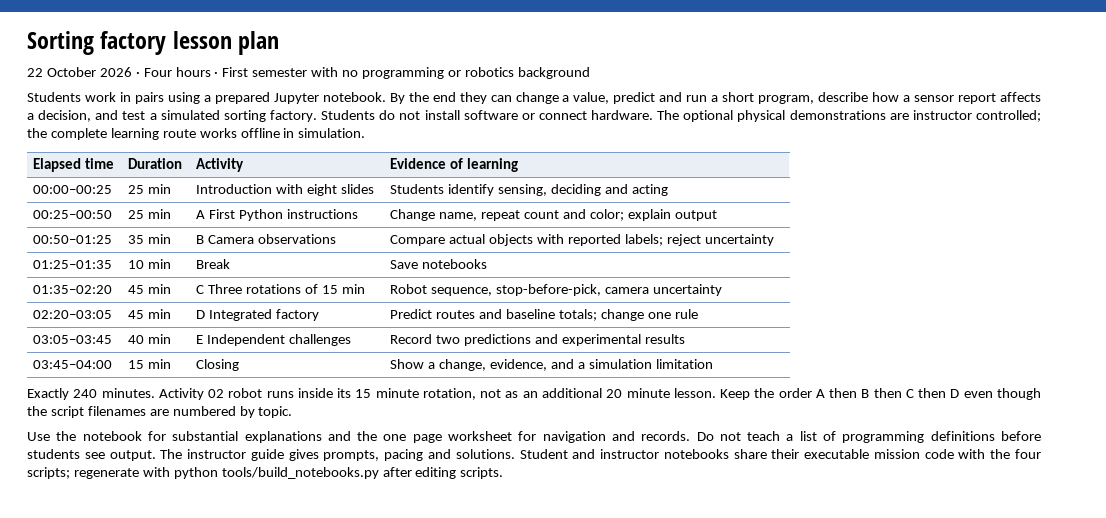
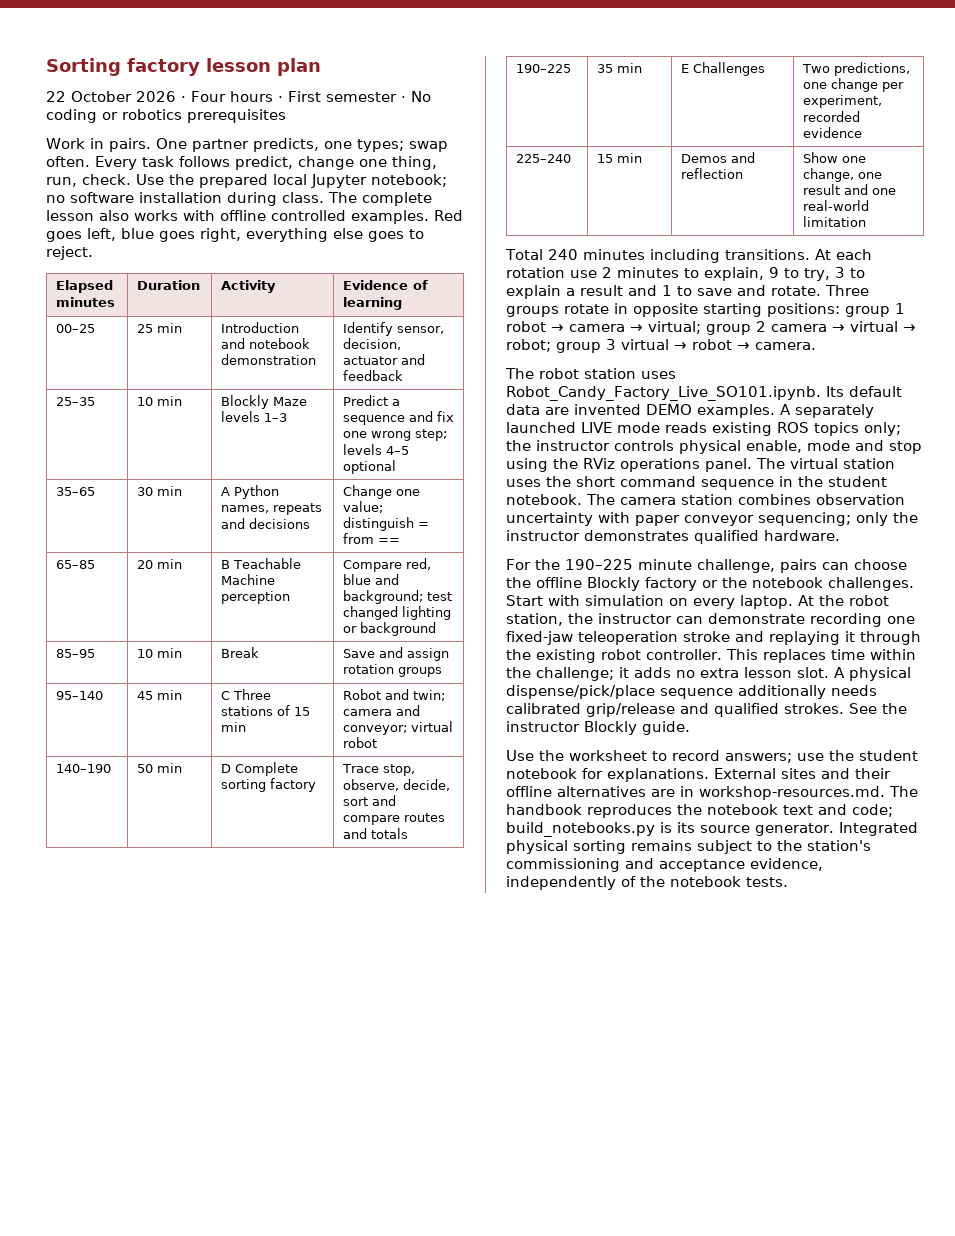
[311,67,590,79] [27,92,1041,104] [27,110,1041,122] [27,128,366,140] with no programming or robotics background // Students work in pairs using a prepared Jupyter notebook. By the end they can change a value, predict and run a short program, describe how a sensor report affects a decision, and test a simulated sorting factory. Students do not install software or connect hardware. The optional physical demonstrations are instructor controlled; the complete learning route works offline in simulation. -> [400,91,431,102] [46,109,286,123] [46,138,448,152] [46,156,437,170] [46,174,447,188] [46,192,432,206] [46,210,463,224] [46,228,424,242] [46,246,93,260] · No coding or robotics prerequisites // Work in pairs. One partner predicts, one types; swap often. Every task follows predict, change one thing, run, check. Use the prepared local Jupyter notebook; no software installation during class. The complete lesson also works with offline controlled examples. Red goes left, blue goes right, everything else goes to reject.
[85,158,115,169] time -> [55,297,115,307] minutes
[33,185,113,194] 00:00–00:25 -> [55,324,95,333] 00–25
[276,184,374,196] [390,184,668,196] [33,210,113,219] [128,209,172,219] [196,209,358,221] [390,209,717,221] [33,235,113,244] [128,234,172,244] [196,234,337,244] [390,234,774,246] [33,260,113,269] with eight slides | Students identify sensing, deciding and acting // 00:25–00:50 | 25 min | A First Python instructions | Change name, repeat count and color; explain output // 00:50–01:25 | 35 min | B Camera observations | Compare actual objects with reported labels; reject uncertainty // 01:25–01:35 -> [220,338,310,349] [220,354,316,365] [342,322,444,336] [342,338,401,350] [342,354,425,365] [342,370,403,381] [55,397,95,406] [136,396,182,406] [220,395,307,409] [220,411,287,422] [342,395,400,406] [342,411,454,425] [342,429,447,441] [342,444,409,455] [342,460,396,474] [55,487,95,496] [136,486,182,496] [220,485,279,499] [220,503,322,515] [220,518,310,529] [342,485,420,499] [342,501,383,513] [342,517,429,531] [342,533,400,544] [55,560,95,569] [136,559,182,569] [220,558,301,569] [220,574,275,585] [220,591,290,604] [342,558,431,572] [342,574,399,585] [342,590,452,604] [342,606,451,620] [342,622,436,636] [55,649,95,658] and notebook demonstration | Identify sensor, decision, actuator and feedback // 25–35 | 10 min | Blockly Maze levels 1–3 | Predict a sequence and fix one wrong step; levels 4–5 optional // 35–65 | 30 min | A Python names, repeats and decisions | Change one value; distinguish = from == // 65–85 | 20 min | B Teachable Machine perception | Compare red, blue and background; test changed lighting or background // 85–95
[422,259,488,269] [33,285,113,294] notebooks // 01:35–02:20 -> [378,647,449,661] [342,664,442,677] [55,691,103,700] and assign rotation groups // 95–140
[246,284,302,294] rotations -> [220,706,273,716] stations
[431,284,722,296] [33,310,113,319] [128,310,145,319] sequence, stop-before-pick, camera uncertainty // 02:20–03:05 | 45 -> [384,689,445,701] [342,705,420,716] [342,721,453,735] [342,737,377,748] [55,764,111,773] [136,764,153,773] and twin; camera and conveyor; virtual robot // 140–190 | 50
[209,309,273,321] Integrated -> [234,762,298,776] [220,779,266,792] Complete sorting
[390,309,698,321] [33,335,113,344] [128,334,172,344] [196,334,352,346] [390,334,685,346] [33,360,113,369] [128,359,172,369] [196,359,240,371] [390,359,713,371] [27,388,1041,400] [27,406,293,418] [27,431,1042,443] [27,449,1041,461] [27,467,504,479] Predict routes and baseline totals; change one rule // 03:05–03:45 | 40 min | E Independent challenges | Record two predictions and experimental results // 03:45–04:00 | 15 min | Closing | Show a change, evidence, and a simulation limitation // Exactly 240 minutes. Activity 02 robot runs inside its 15 minute rotation, not as an additional 20 minute lesson. Keep the order A then B then C then D even though the script filenames are numbered by topic. // Use the notebook for substantial explanations and the one page worksheet for navigation and records. Do not teach a list of programming definitions before students see output. The instructor guide gives prompts, pacing and solutions. Student and instructor notebooks share their executable mission code with the four scripts; regenerate with python tools/build_notebooks.py after editing scripts. -> [341,764,415,776] [342,779,450,791] [342,795,396,806] [342,813,445,825] [342,828,408,839] [515,64,571,73] [596,63,642,73] [680,62,765,76] [801,62,910,76] [802,78,904,92] [802,95,882,108] [802,111,860,122] [802,127,862,138] [515,154,571,163] [596,153,642,163] [680,152,755,163] [680,168,743,179] [802,152,866,163] [802,168,882,182] [802,184,896,195] [802,200,869,211] [802,216,866,227] [505,249,872,263] [506,267,865,281] [506,285,869,299] [506,303,905,317] [506,321,916,335] [506,339,816,353] [505,368,676,379] [506,386,902,401] [506,404,874,418] [506,422,901,436] [506,440,922,454] [506,458,895,472] [506,476,887,490] [506,494,905,505] [506,512,918,526] [506,530,840,544] [506,559,907,573] [506,577,914,591] [506,595,889,609] [506,613,915,627] [506,631,921,645] [506,649,916,663] [506,667,911,681] [506,685,877,699] [506,703,907,717] [506,721,690,735] [506,750,918,763] [506,768,891,782] [506,786,918,800] [506,804,893,818] [506,822,918,837] [506,840,871,854] [506,858,823,872] [506,876,788,890] Trace stop, observe, decide, sort and compare routes and totals // 190–225 | 35 min | E Challenges | Two predictions, one change per experiment, recorded evidence // 225–240 | 15 min | Demos and reflection | Show one change, one result and one real-world limitation // Total 240 minutes including transitions. At each rotation use 2 minutes to explain, 9 to try, 3 to explain a result and 1 to save and rotate. Three groups rotate in opposite starting positions: group 1 robot → camera → virtual; group 2 camera → virtual → robot; group 3 virtual → robot → camera. // The robot station uses Robot_Candy_Factory_Live_SO101.ipynb. Its default data are invented DEMO examples. A separately launched LIVE mode reads existing ROS topics only; the instructor controls physical enable, mode and stop using the RViz operations panel. The virtual station uses the short command sequence in the student notebook. The camera station combines observation uncertainty with paper conveyor sequencing; only the instructor demonstrates qualified hardware. // For the 190–225 minute challenge, pairs can choose the offline Blockly factory or the notebook challenges. Start with simulation on every laptop. At the robot station, the instructor can demonstrate recording one fixed-jaw teleoperation stroke and replaying it through the existing robot controller. This replaces time within the challenge; it adds no extra lesson slot. A physical dispense/pick/place sequence additionally needs calibrated grip/release and qualified strokes. See the instructor Blockly guide. // Use the worksheet to record answers; use the student notebook for explanations. External sites and their offline alternatives are in workshop-resources.md. The handbook reproduces the notebook text and code; build_notebooks.py is its source generator. Integrated physical sorting remains subject to the station's commissioning and acceptance evidence, independently of the notebook tests.

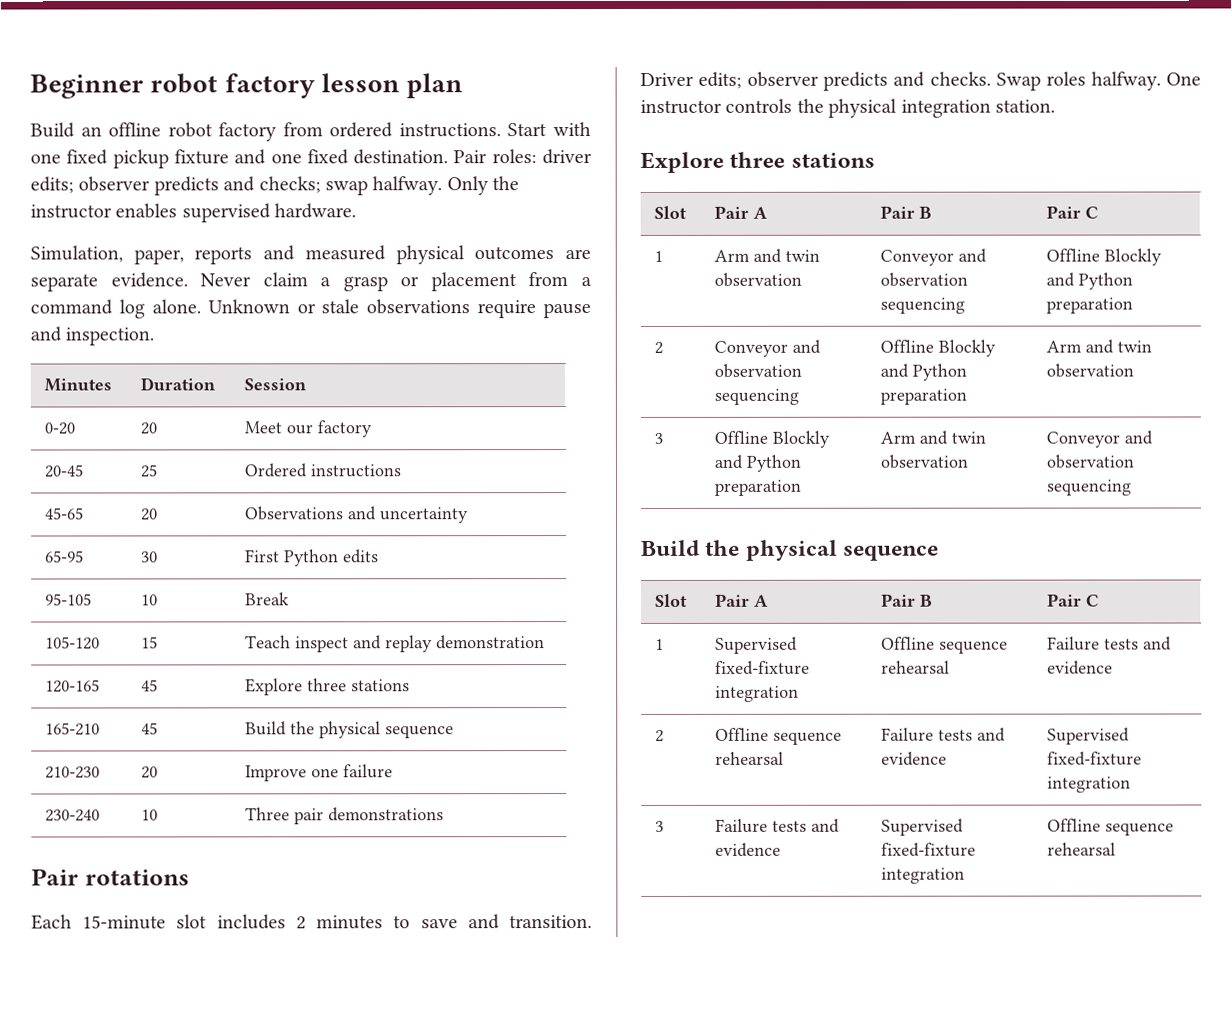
[46,58,121,76] Sorting -> [30,73,219,99] Beginner robot
[46,91,431,102] [46,109,286,123] [46,138,448,152] [46,156,437,170] [46,174,447,188] [46,192,432,206] [46,210,463,224] [46,228,424,242] [46,246,93,260] [55,280,113,293] [55,297,115,307] [136,280,200,290] [220,280,276,293] [342,280,428,290] [342,297,402,310] [55,324,95,333] [136,323,182,333] [220,322,299,333] [220,338,310,349] [220,354,316,365] [342,322,444,336] [342,338,401,350] [342,354,425,365] [342,370,403,381] [55,397,95,406] [136,396,182,406] [220,395,307,409] [220,411,287,422] [342,395,400,406] [342,411,454,425] [342,429,447,441] [342,444,409,455] [342,460,396,474] [55,487,95,496] [136,486,182,496] [220,485,279,499] [220,503,322,515] [220,518,310,529] [342,485,420,499] [342,501,383,513] [342,517,429,531] [342,533,400,544] [55,560,95,569] [136,559,182,569] [220,558,301,569] [220,574,275,585] [220,591,290,604] [342,558,431,572] [342,574,399,585] [342,590,452,604] [342,606,451,620] [342,622,436,636] [55,649,95,658] [136,648,182,658] [220,647,259,658] [342,647,449,661] [342,664,442,677] [55,691,103,700] [136,690,182,700] [220,689,271,700] [220,705,310,716] [220,722,246,732] [342,689,445,701] [342,705,420,716] [342,721,453,735] [342,737,377,748] [55,764,111,773] [136,763,182,773] [220,762,298,776] [220,778,316,792] [341,764,415,776] [342,779,450,791] [342,795,396,806] [342,813,445,825] [342,828,408,839] [515,64,571,73] [596,63,642,73] [680,62,765,76] [801,62,910,76] [802,78,904,92] [802,95,882,108] [802,111,860,122] [802,127,862,138] [515,154,571,163] [596,153,642,163] [680,152,755,163] [680,168,743,179] [802,152,866,163] [802,168,882,182] [802,184,896,195] [802,200,869,211] [802,216,866,227] [505,249,872,263] [506,267,865,281] [506,285,869,299] [506,303,905,317] [506,321,916,335] [506,339,816,353] [505,368,676,379] [506,386,902,401] [506,404,874,418] [506,422,901,436] [506,440,922,454] [506,458,895,472] [506,476,887,490] [506,494,905,505] [506,512,918,526] [506,530,840,544] [506,559,907,573] [506,577,914,591] [506,595,889,609] [506,613,915,627] [506,631,921,645] [506,649,916,663] [506,667,911,681] [506,685,877,699] [506,703,907,717] [506,721,690,735] [506,750,918,763] [506,768,891,782] [506,786,918,800] [506,804,893,818] [506,822,918,837] [506,840,871,854] [506,858,823,872] [506,876,788,890] 22 October 2026 · Four hours · First semester · No coding or robotics prerequisites // Work in pairs. One partner predicts, one types; swap often. Every task follows predict, change one thing, run, check. Use the prepared local Jupyter notebook; no software installation during class. The complete lesson also works with offline controlled examples. Red goes left, blue goes right, everything else goes to reject. // Elapsed minutes | Duration | Activity | Evidence of learning // 00–25 | 25 min | Introduction and notebook demonstration | Identify sensor, decision, actuator and feedback // 25–35 | 10 min | Blockly Maze levels 1–3 | Predict a sequence and fix one wrong step; levels 4–5 optional // 35–65 | 30 min | A Python names, repeats and decisions | Change one value; distinguish = from == // 65–85 | 20 min | B Teachable Machine perception | Compare red, blue and background; test changed lighting or background // 85–95 | 10 min | Break | Save and assign rotation groups // 95–140 | 45 min | C Three stations of 15 min | Robot and twin; camera and conveyor; virtual robot // 140–190 | 50 min | D Complete sorting factory | Trace stop, observe, decide, sort and compare routes and totals // 190–225 | 35 min | E Challenges | Two predictions, one change per experiment, recorded evidence // 225–240 | 15 min | Demos and reflection | Show one change, one result and one real-world limitation // Total 240 minutes including transitions. At each rotation use 2 minutes to explain, 9 to try, 3 to explain a result and 1 to save and rotate. Three groups rotate in opposite starting positions: group 1 robot → camera → virtual; group 2 camera → virtual → robot; group 3 virtual → robot → camera. // The robot station uses Robot_Candy_Factory_Live_SO101.ipynb. Its default data are invented DEMO examples. A separately launched LIVE mode reads existing ROS topics only; the instructor controls physical enable, mode and stop using the RViz operations panel. The virtual station uses the short command sequence in the student notebook. The camera station combines observation uncertainty with paper conveyor sequencing; only the instructor demonstrates qualified hardware. // For the 190–225 minute challenge, pairs can choose the offline Blockly factory or the notebook challenges. Start with simulation on every laptop. At the robot station, the instructor can demonstrate recording one fixed-jaw teleoperation stroke and replaying it through the existing robot controller. This replaces time within the challenge; it adds no extra lesson slot. A physical dispense/pick/place sequence additionally needs calibrated grip/release and qualified strokes. See the instructor Blockly guide. // Use the worksheet to record answers; use the student notebook for explanations. External sites and their offline alternatives are in workshop-resources.md. The handbook reproduces the notebook text and code; build_notebooks.py is its source generator. Integrated physical sorting remains subject to the station's commissioning and acceptance evidence, independently of the notebook tests. -> [30,122,591,142] [30,149,592,169] [30,176,520,196] [30,203,357,223] [30,245,591,265] [30,272,592,292] [30,299,591,319] [30,326,155,346] [44,378,113,392] [140,377,216,391] [244,378,307,391] [44,422,76,435] [140,422,158,435] [244,420,373,438] [44,464,84,478] [140,464,158,478] [244,463,402,478] [44,507,85,520] [140,508,159,521] [244,506,470,524] [45,550,85,563] [141,551,159,563] [245,549,380,567] [45,593,93,606] [141,594,159,606] [245,592,291,606] [45,636,101,650] [141,636,159,649] [245,635,546,653] [45,679,101,693] [141,679,159,692] [245,678,411,696] [45,722,101,736] [141,722,159,735] [245,721,455,739] [45,766,101,779] [141,766,159,779] [245,764,394,782] [45,809,101,822] [141,809,159,821] [245,807,445,825] [31,868,190,886] [31,914,592,930] [640,71,1201,91] [640,98,1055,118] [640,151,875,173] [654,205,688,219] [714,205,769,219] [880,205,933,219] [1046,205,1100,219] [654,250,664,262] [714,248,821,263] [714,272,803,287] [880,248,988,266] [880,272,969,287] [880,297,966,314] [1046,248,1163,266] [1046,272,1134,290] [1046,297,1134,314] [654,341,664,354] [714,339,822,357] [714,363,803,378] [714,388,800,405] [880,339,997,357] [880,363,968,381] [880,388,968,405] [1046,339,1153,354] [1046,363,1135,378] [654,432,664,444] [714,430,831,448] [714,454,802,472] [714,479,802,496] [880,430,987,445] [880,454,969,469] [1046,430,1154,448] [1046,454,1135,469] [1046,479,1132,496] [641,539,940,561] [655,593,689,607] [715,593,770,607] [881,593,934,607] [1047,593,1101,607] [655,638,665,650] [715,636,799,654] [715,660,811,675] [715,685,800,702] [881,636,1009,654] [881,660,951,674] [1047,636,1173,651] [1047,660,1114,675] [655,729,665,742] [715,727,843,745] [715,751,785,765] [881,727,1007,742] [881,751,948,766] [1047,727,1131,745] [1047,751,1143,766] [1047,776,1132,793] [655,820,665,832] [715,818,841,833] [715,842,782,857] [881,818,965,836] [881,842,977,857] [881,867,966,884] [1047,818,1175,836] [1047,842,1117,856] Build an offline robot factory from ordered instructions. Start with one fixed pickup fixture and one fixed destination. Pair roles: driver edits; observer predicts and checks; swap halfway. Only the instructor enables supervised hardware. // Simulation, paper, reports and measured physical outcomes are separate evidence. Never claim a grasp or placement from a command log alone. Unknown or stale observations require pause and inspection. // Minutes | Duration | Session // 0-20 | 20 | Meet our factory // 20-45 | 25 | Ordered instructions // 45-65 | 20 | Observations and uncertainty // 65-95 | 30 | First Python edits // 95-105 | 10 | Break // 105-120 | 15 | Teach inspect and replay demonstration // 120-165 | 45 | Explore three stations // 165-210 | 45 | Build the physical sequence // 210-230 | 20 | Improve one failure // 230-240 | 10 | Three pair demonstrations // Pair rotations // Each 15-minute slot includes 2 minutes to save and transition. Driver edits; observer predicts and checks. Swap roles halfway. One instructor controls the physical integration station. // Explore three stations // Slot | Pair A | Pair B | Pair C // 1 | Arm and twin observation | Conveyor and observation sequencing | Offline Blockly and Python preparation // 2 | Conveyor and observation sequencing | Offline Blockly and Python preparation | Arm and twin observation // 3 | Offline Blockly and Python preparation | Arm and twin observation | Conveyor and observation sequencing // Build the physical sequence // Slot | Pair A | Pair B | Pair C // 1 | Supervised fixed-fixture integration | Offline sequence rehearsal | Failure tests and evidence // 2 | Offline sequence rehearsal | Failure tests and evidence | Supervised fixed-fixture integration // 3 | Failure tests and evidence | Supervised fixed-fixture integration | Offline sequence rehearsal

